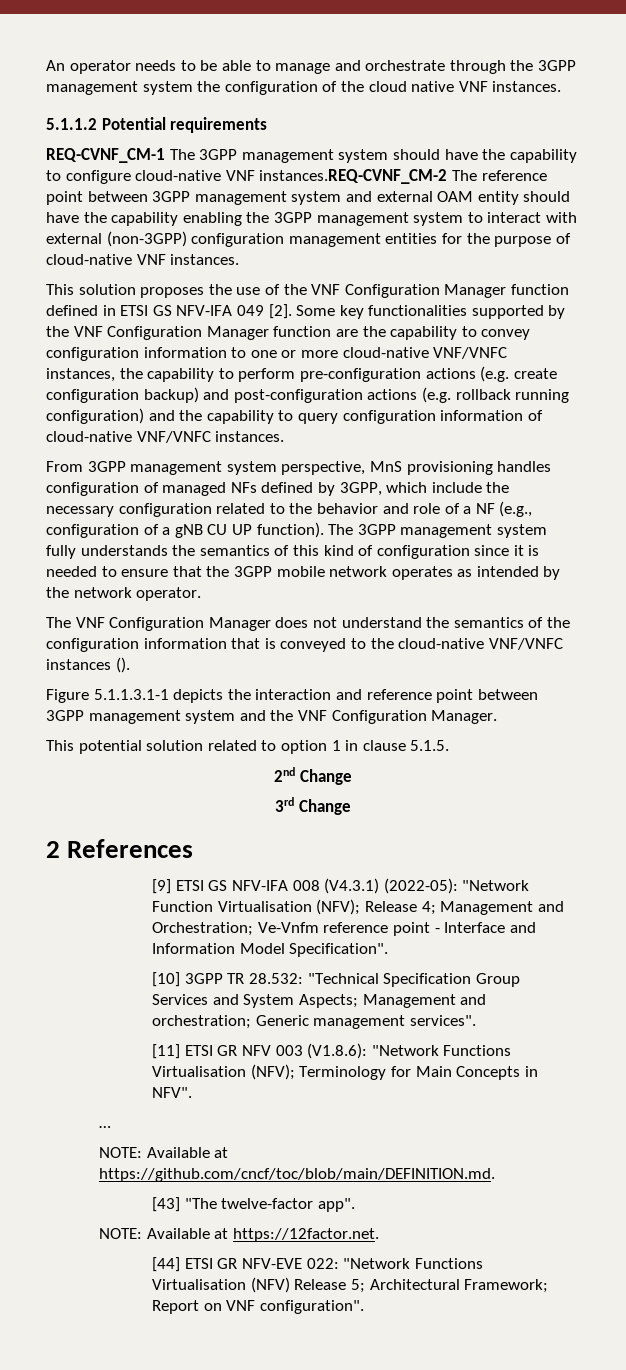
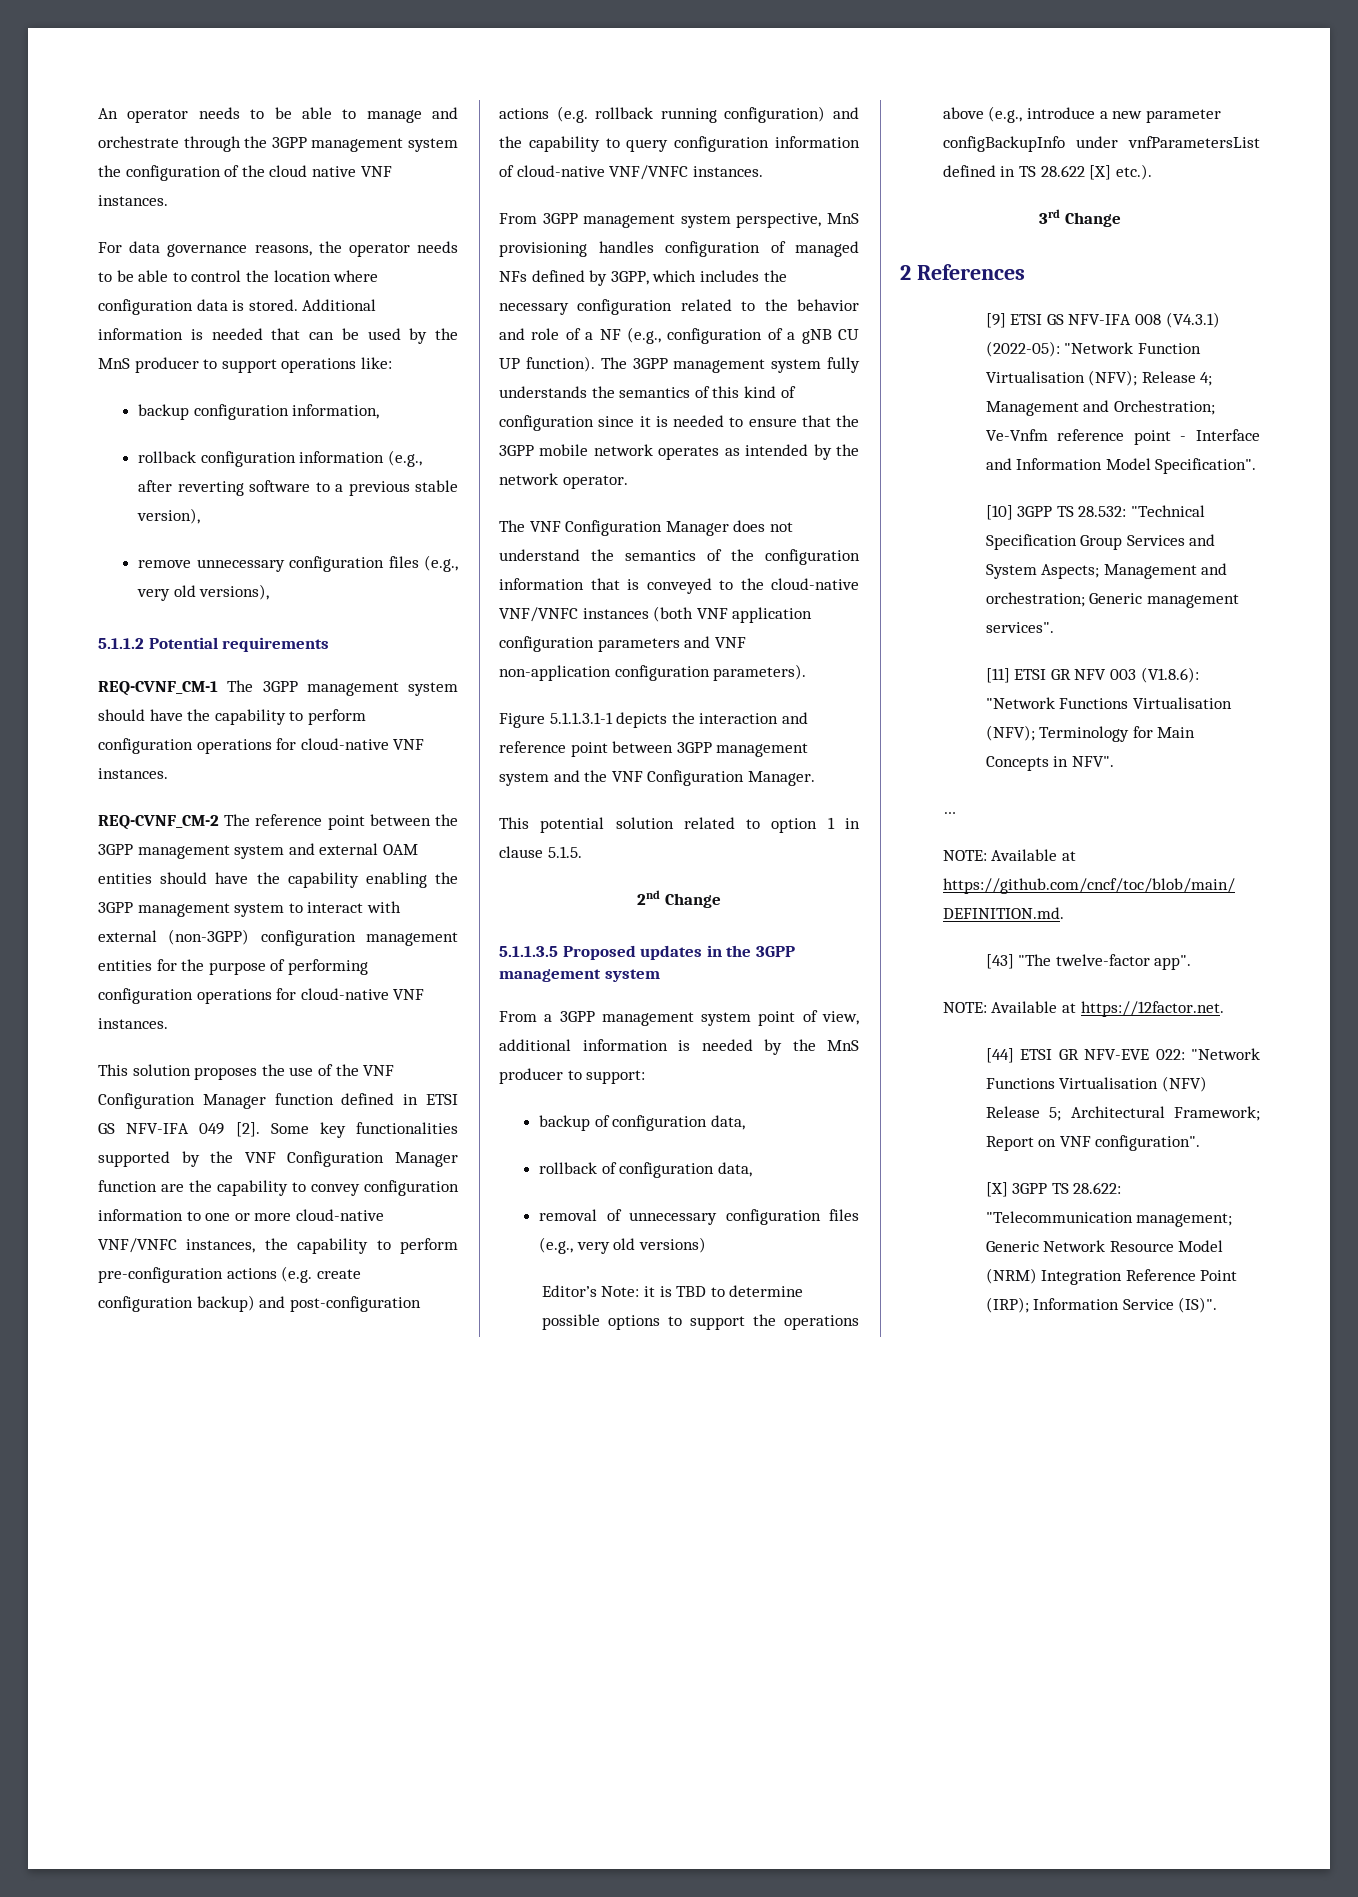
(562, 86) none -> [98,241,458,257] [98,270,379,282] [98,299,377,315] [98,328,458,344] [98,357,392,373] [138,404,380,420] [138,450,422,467] [138,480,458,496] [137,508,201,524] [138,555,458,572] [137,584,270,601] // For data governance reasons, the operator needs to be able to control the location where configuration data is stored. Additional information is needed that can be used by the MnS producer to support operations like: // backup configuration information, // rollback configuration information (e.g., after reverting software to a previous stable version), // remove unnecessary configuration files (e.g., very old versions),
[65,169,448,184] configure cloud-native VNF instances.REQ-CVNF_CM-2 -> [307,709,366,725] [98,738,425,754] [98,768,168,779] [98,815,219,830] perform configuration operations for cloud-native VNF instances. // REQ-CVNF_CM-2
(148, 196) none -> [434,814,458,826] the
[477,191,519,205] entity -> [98,873,152,884] entities
(571, 238) none -> [287,959,368,975] [98,988,297,1004] performing configuration operations for
[431,482,482,493] include -> [699,270,759,282] includes
[115,657,130,673] (). -> [653,606,813,623] [499,636,746,652] [499,664,807,681] (both VNF application configuration parameters and VNF non-application configuration parameters).
(352, 777) none -> [499,945,795,960] [499,969,660,982] [499,1010,859,1026] [499,1039,859,1055] [499,1068,646,1084] [539,1115,745,1131] [539,1162,752,1178] [539,1209,859,1225] [539,1237,706,1254] [541,1285,804,1297] [541,1314,859,1330] [942,106,1221,123] [942,136,1260,152] [942,164,1152,180] // 5.1.1.3.5 Proposed updates in the 3GPP management system // From a 3GPP management system point of view, additional information is needed by the MnS producer to support: // backup of configuration data, // rollback of configuration data, // removal of unnecessary configuration files (e.g., very old versions) // Editor’s Note: it is TBD to determine possible options to support the operations above (e.g., introduce a new parameter configBackupInfo under vnfParametersList defined in TS 28.622 [X] etc.).
[227,973,245,984] TR -> [1056,506,1074,517] TS
(365, 1307) none -> [985,1182,1122,1197] [985,1211,1233,1227] [985,1240,1224,1252] [985,1268,1238,1285] [985,1297,1218,1313] // [X] 3GPP TS 28.622: "Telecommunication management; Generic Network Resource Model (NRM) Integration Reference Point (IRP); Information Service (IS)".

